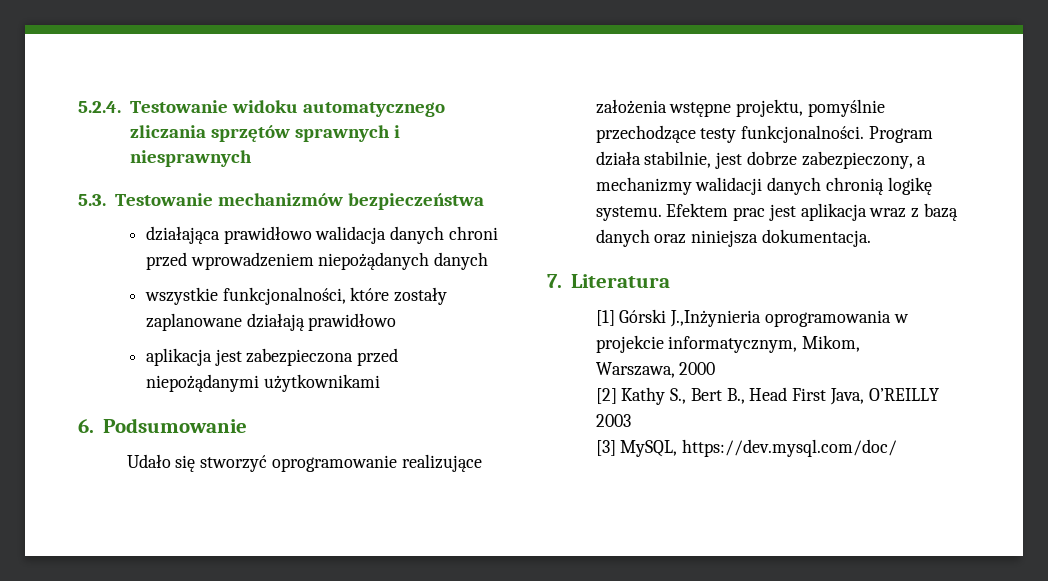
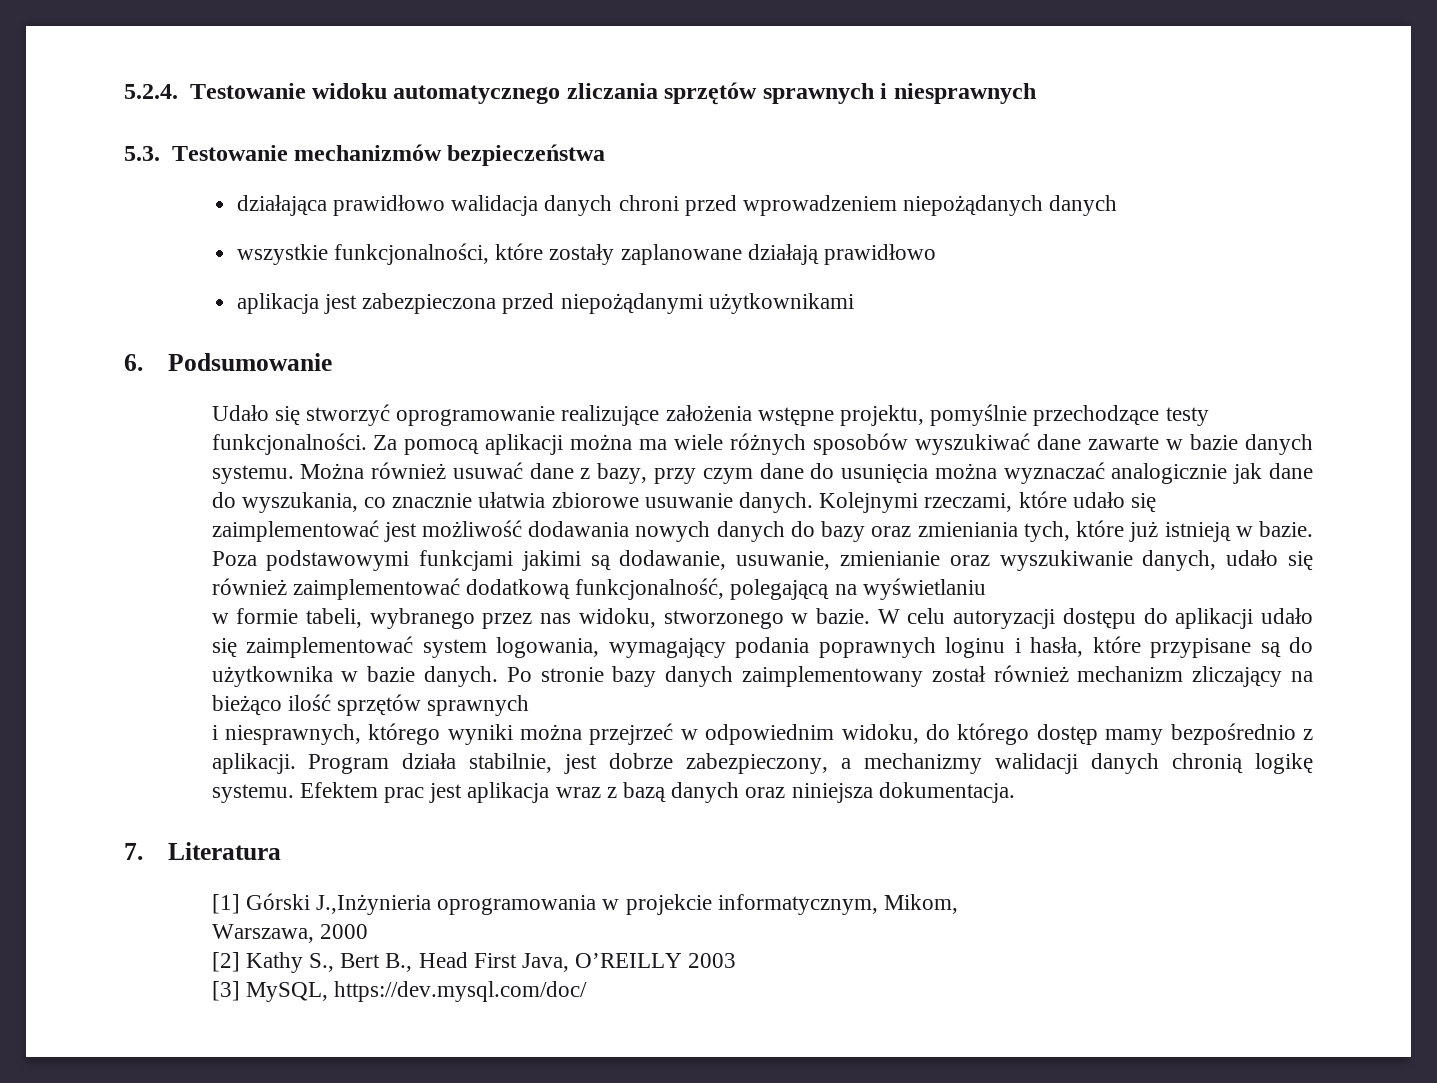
(865, 134) none -> [373,433,1314,455] [211,462,1313,484] [211,491,1157,513] [211,520,1313,542] [211,550,1313,571] [211,578,986,600] [211,608,1313,629] [211,636,1313,658] [211,665,1313,687] [211,694,530,716] [211,723,1313,745] [211,753,296,774] Za pomocą aplikacji można ma wiele różnych sposobów wyszukiwać dane zawarte w bazie danych systemu. Można również usuwać dane z bazy, przy czym dane do usunięcia można wyznaczać analogicznie jak dane do wyszukania, co znacznie ułatwia zbiorowe usuwanie danych. Kolejnymi rzeczami, które udało się zaimplementować jest możliwość dodawania nowych danych do bazy oraz zmieniania tych, które już istnieją w bazie. Poza podstawowymi funkcjami jakimi są dodawanie, usuwanie, zmienianie oraz wyszukiwanie danych, udało się również zaimplementować dodatkową funkcjonalność, polegającą na wyświetlaniu // w formie tabeli, wybranego przez nas widoku, stworzonego w bazie. W celu autoryzacji dostępu do aplikacji udało się zaimplementować system logowania, wymagający podania poprawnych loginu i hasła, które przypisane są do użytkownika w bazie danych. Po stronie bazy danych zaimplementowany został również mechanizm zliczający na bieżąco ilość sprzętów sprawnych // i niesprawnych, którego wyniki można przejrzeć w odpowiednim widoku, do którego dostęp mamy bezpośrednio z aplikacji.

